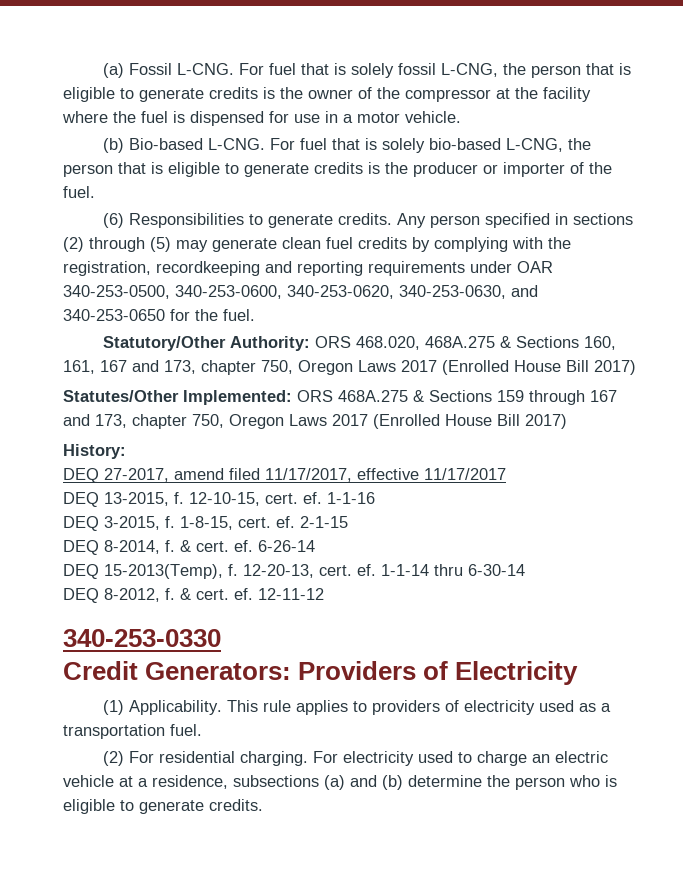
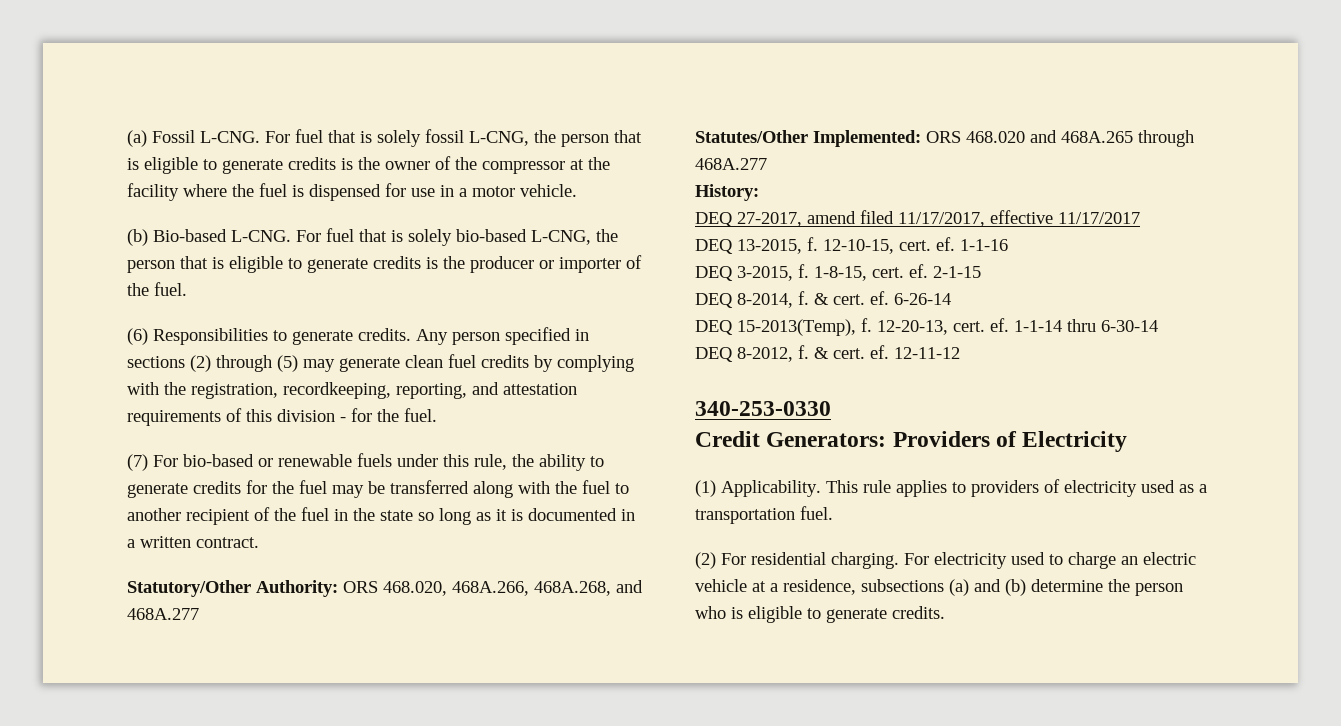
[156,261,553,276] [63,285,538,299] [63,309,255,321] [102,336,616,351] [63,360,636,375] [63,390,617,405] [63,414,567,429] recordkeeping and reporting requirements under OAR 340-253-0500, 340-253-0600, 340-253-0620, 340-253-0630, and 340-253-0650 for the fuel. // Statutory/Other Authority: ORS 468.020, 468A.275 & Sections 160, 161, 167 and 173, chapter 750, Oregon Laws 2017 (Enrolled House Bill 2017) // Statutes/Other Implemented: ORS 468A.275 & Sections 159 through 167 and 173, chapter 750, Oregon Laws 2017 (Enrolled House Bill 2017) -> [283,382,577,399] [127,408,437,426] [127,453,604,471] [127,480,629,498] [127,507,635,525] [127,536,259,548] [127,580,643,597] [127,608,199,620] [695,130,1194,147] [695,158,767,170] recordkeeping, reporting, and attestation requirements of this division - for the fuel. // (7) For bio-based or renewable fuels under this rule, the ability to generate credits for the fuel may be transferred along with the fuel to another recipient of the fuel in the state so long as it is documented in a written contract. // Statutory/Other Authority: ORS 468.020, 468A.266, 468A.268, and 468A.277 // Statutes/Other Implemented: ORS 468.020 and 468A.265 through 468A.277

